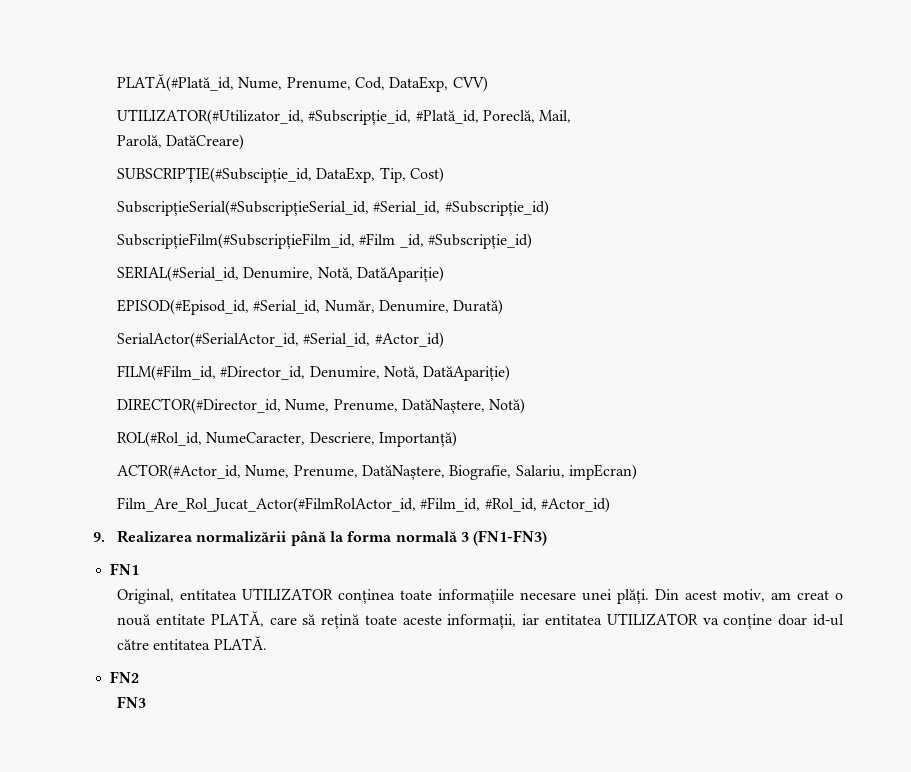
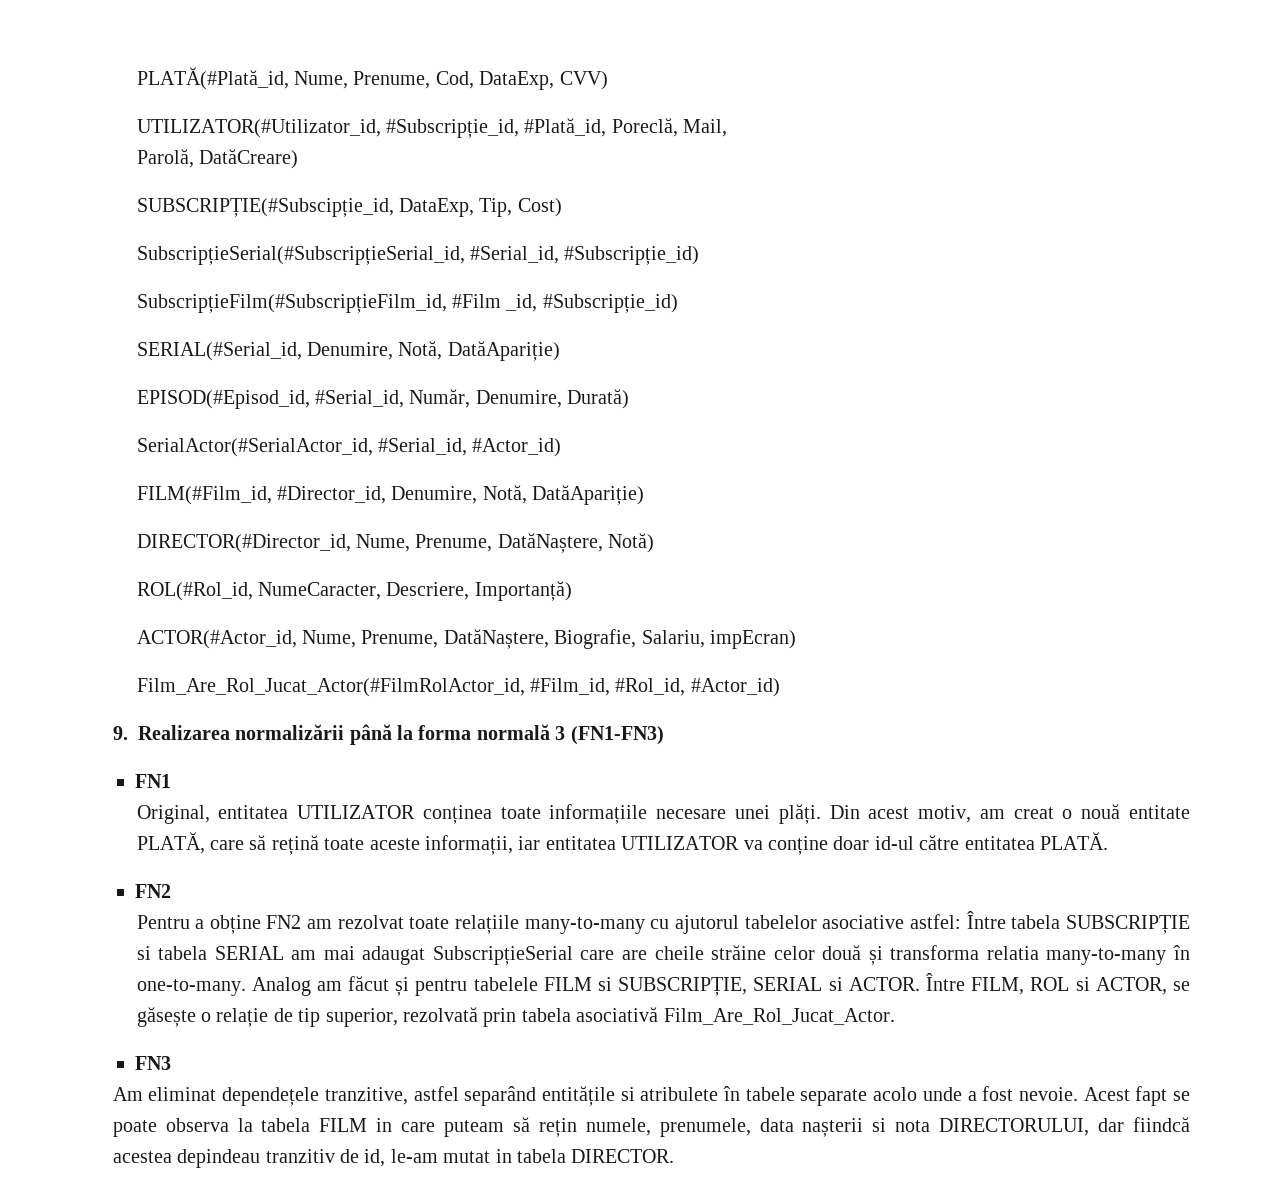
[117,696,147,708] FN3 -> [136,911,1191,934] [136,945,1190,965] [136,973,1190,996] [136,1007,895,1027] [134,1056,171,1070] [112,1086,1190,1106] [112,1117,1190,1137] [112,1149,675,1168] Pentru a obține FN2 am rezolvat toate relațiile many-to-many cu ajutorul tabelelor asociative astfel: Între tabela SUBSCRIPȚIE si tabela SERIAL am mai adaugat SubscripțieSerial care are cheile străine celor două și transforma relatia many-to-many în one-to-many. Analog am făcut și pentru tabelele FILM si SUBSCRIPȚIE, SERIAL si ACTOR. Între FILM, ROL si ACTOR, se găsește o relație de tip superior, rezolvată prin tabela asociativă Film_Are_Rol_Jucat_Actor. // FN3 // Am eliminat dependețele tranzitive, astfel separând entitățile si atribulete în tabele separate acolo unde a fost nevoie. Acest fapt se poate observa la tabela FILM in care puteam să rețin numele, prenumele, data nașterii si nota DIRECTORULUI, dar fiindcă acestea depindeau tranzitiv de id, le-am mutat in tabela DIRECTOR.

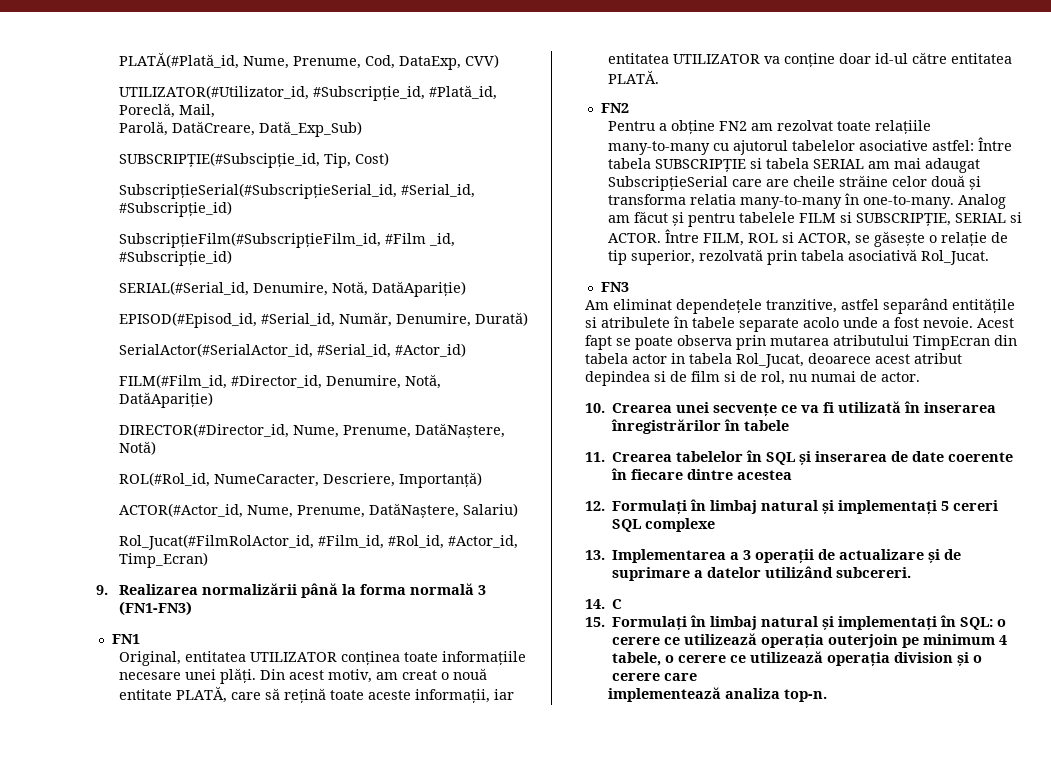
[198,149,298,169] DatăCreare) -> [172,121,363,137] DatăCreare, Dată_Exp_Sub)
[398,198,474,217] DataExp, -> (321, 160) none
[554,629,796,649] [136,678,780,697] Biografie, Salariu, impEcran) // Film_Are_Rol_Jucat_Actor(#FilmRolActor_id, #Film_id, #Rol_id, #Actor_id) -> [463,503,519,517] [119,534,519,550] [119,552,209,568] Salariu) // Rol_Jucat(#FilmRolActor_id, #Film_id, #Rol_id, #Actor_id, Timp_Ecran)
[663,1008,895,1025] Film_Are_Rol_Jucat_Actor. -> [921,250,990,265] Rol_Jucat.
[237,1117,1190,1137] [112,1149,675,1168] la tabela FILM in care puteam să rețin numele, prenumele, data nașterii si nota DIRECTORULUI, dar fiindcă acestea depindeau tranzitiv de id, le-am mutat in tabela DIRECTOR. -> [736,335,1018,350] [585,353,963,368] [585,371,921,386] [585,401,997,416] [611,419,790,434] [585,450,1014,465] [611,468,793,480] [585,499,999,514] [612,518,716,532] [585,549,962,563] [612,566,912,581] [585,599,623,609] [585,615,1007,630] [612,633,1008,648] [612,651,983,666] [612,673,698,681] [608,687,828,702] prin mutarea atributului TimpEcran din tabela actor in tabela Rol_Jucat, deoarece acest atribut depindea si de film si de rol, nu numai de actor. // 10. Crearea unei secvențe ce va fi utilizată în inserarea înregistrărilor în tabele // 11. Crearea tabelelor în SQL și inserarea de date coerente în fiecare dintre acestea // 12. Formulați în limbaj natural și implementați 5 cereri SQL complexe // 13. Implementarea a 3 operații de actualizare și de suprimare a datelor utilizând subcereri. // 14. C // 15. Formulați în limbaj natural și implementați în SQL: o cerere ce utilizează operația outerjoin pe minimum 4 tabele, o cerere ce utilizează operația division și o cerere care // implementează analiza top-n.

